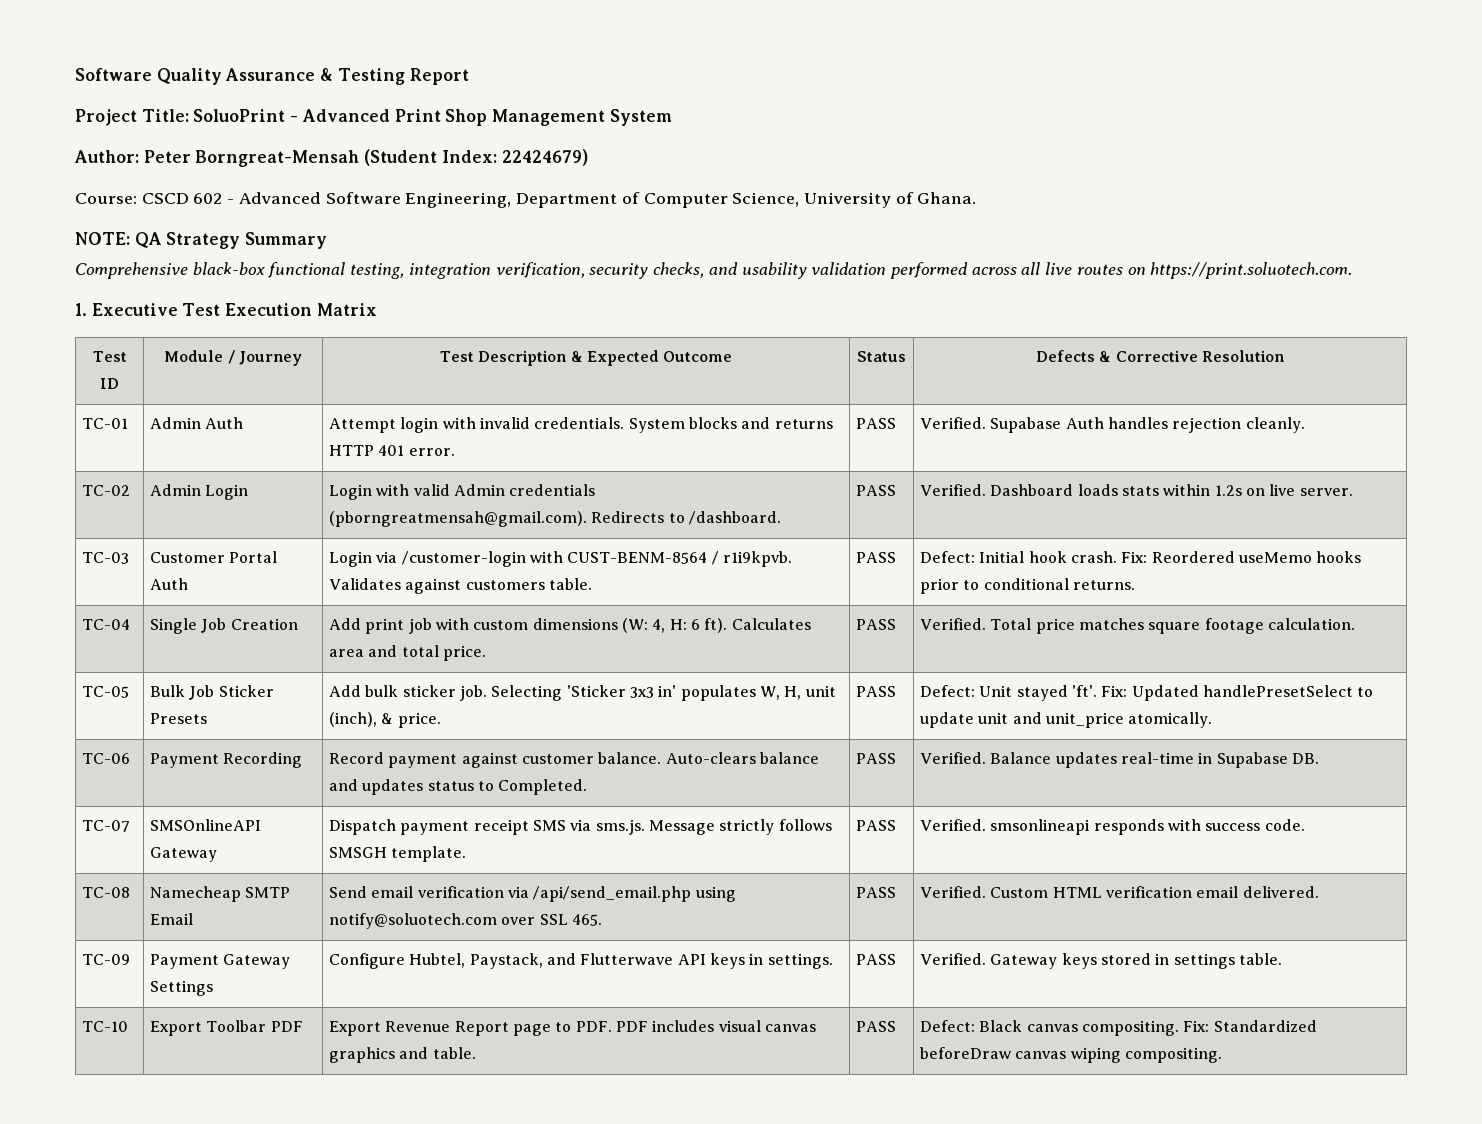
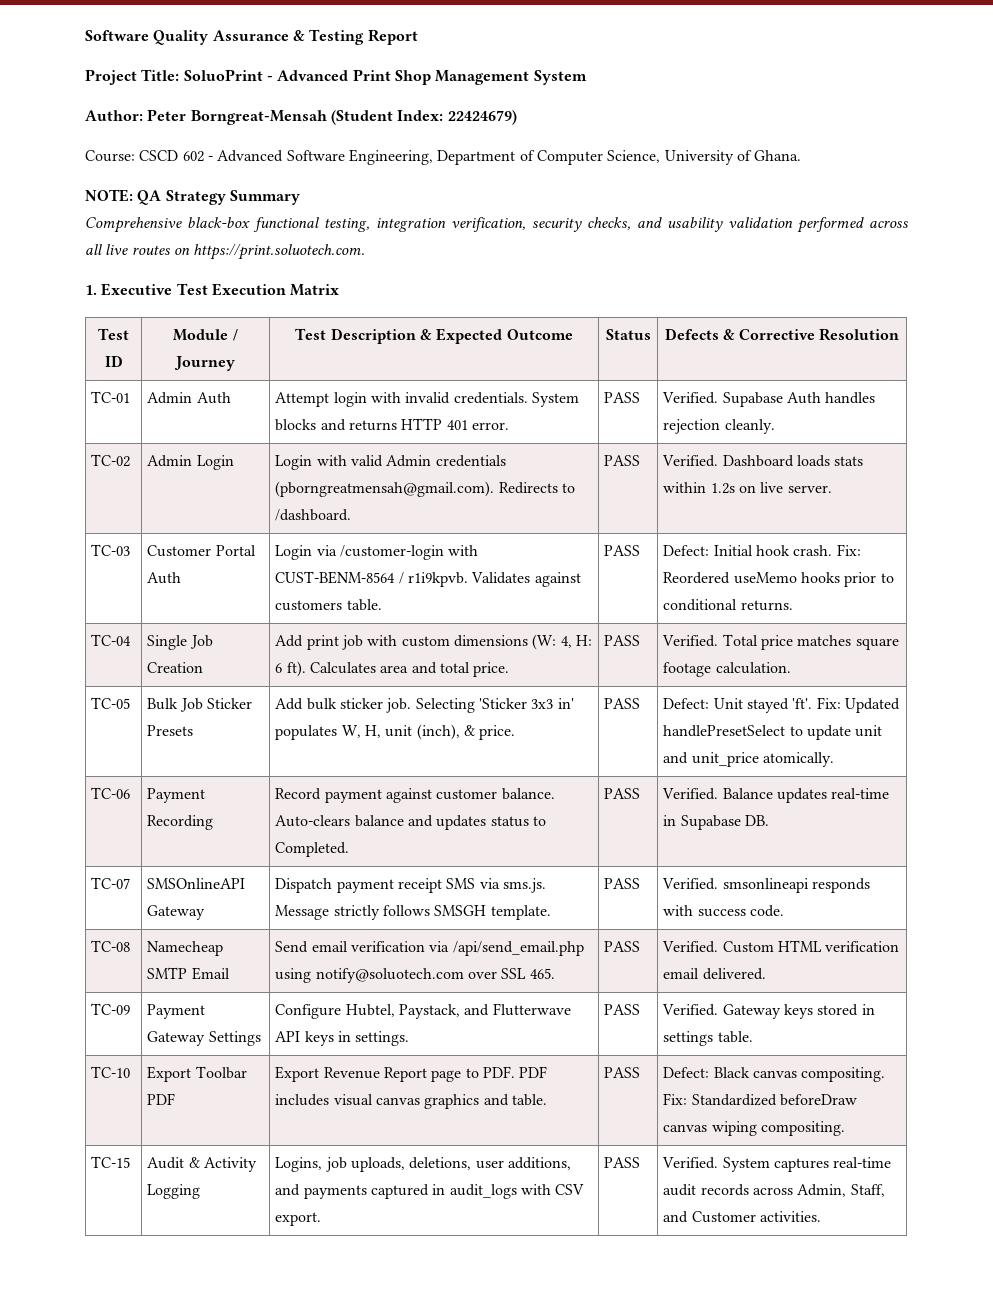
(1222, 1055) none -> [91,1156,131,1168] [147,1157,258,1172] [147,1184,201,1199] [275,1157,572,1172] [275,1184,585,1199] [275,1212,322,1226] [604,1157,641,1168] [662,1157,892,1172] [663,1184,885,1197] [663,1211,822,1223] // TC-15 | Audit & Activity Logging | Logins, job uploads, deletions, user additions, and payments captured in audit_logs with CSV export. | PASS | Verified. System captures real-time audit records across Admin, Staff, and Customer activities.

